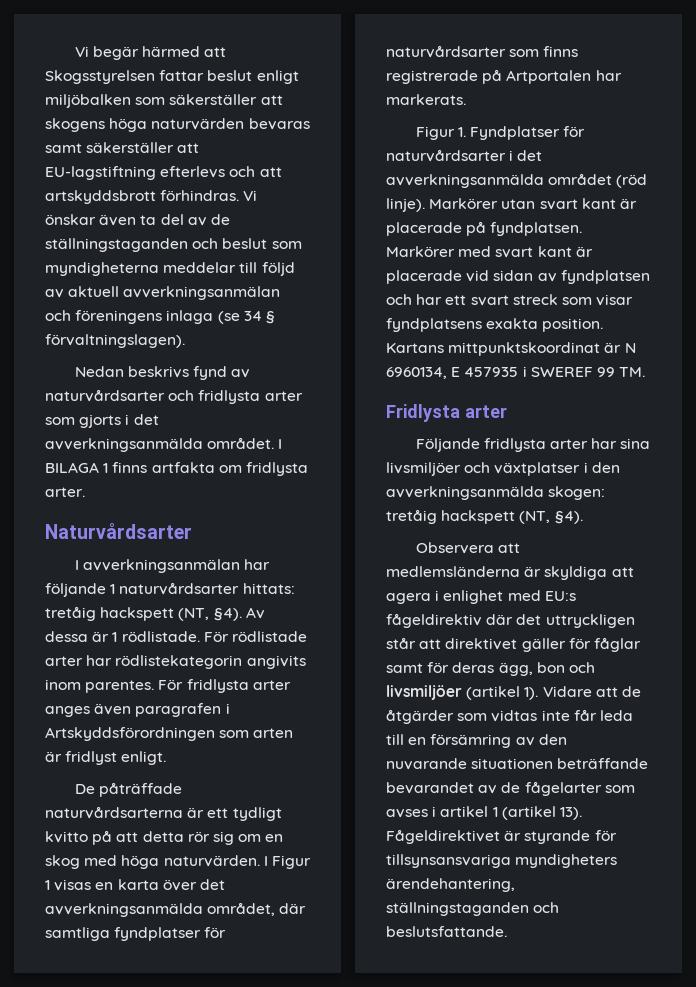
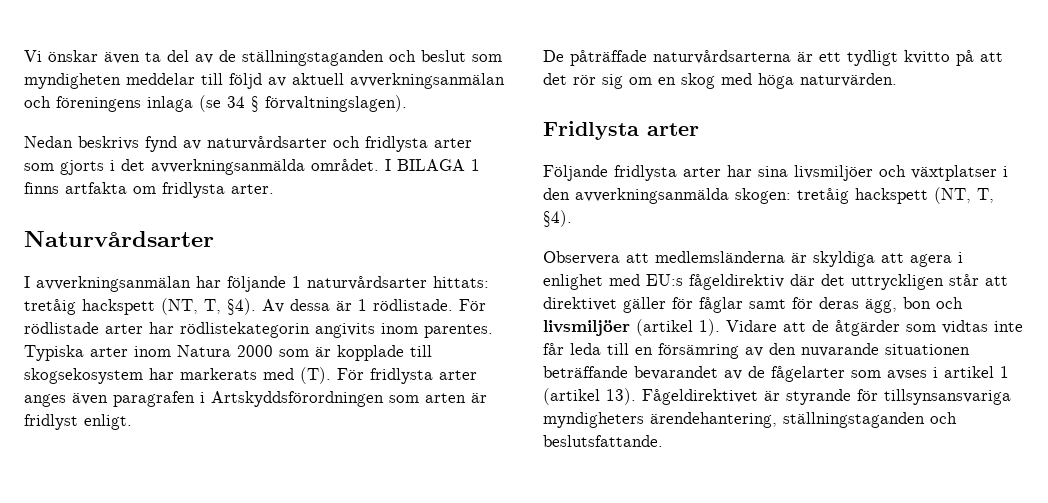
[74,46,227,60] [45,70,299,84] [45,94,283,108] [45,118,310,132] [45,142,200,153] [45,166,282,180] [45,190,258,204] Vi begär härmed att Skogsstyrelsen fattar beslut enligt miljöbalken som säkerställer att skogens höga naturvärden bevaras samt säkerställer att EU-lagstiftning efterlevs och att artskyddsbrott förhindras. Vi -> [24,50,42,62] Vi
[45,262,159,276] myndigheterna -> [24,73,121,89] myndigheten
(210, 614) none -> [204,299,221,314] T,
(155, 686) none -> [24,345,432,361] [24,367,331,384] Typiska arter inom Natura 2000 som är kopplade till skogsekosystem har markerats med (T).
[142,831,184,842] detta -> [543,73,567,85] det
[263,855,311,869] [45,879,225,891] [45,902,307,917] [45,927,227,941] [386,45,579,58] [386,69,622,84] [386,94,466,105] [415,126,586,140] [386,149,543,162] [386,173,648,188] [386,198,637,212] [386,221,583,236] [386,246,593,258] [386,270,650,284] [386,294,634,306] [386,318,604,332] [386,342,636,356] [386,366,646,379] I Figur 1 visas en karta över det avverkningsanmälda området, där samtliga fyndplatser för naturvårdsarter som finns registrerade på Artportalen har markerats. // Figur 1. Fyndplatser för naturvårdsarter i det avverkningsanmälda området (röd linje). Markörer utan svart kant är placerade på fyndplatsen. Markörer med svart kant är placerade vid sidan av fyndplatsen och har ett svart streck som visar fyndplatsens exakta position. Kartans mittpunktskoordinat är N 6960134, E 457935 i SWEREF 99 TM. -> (897, 80) none
(551, 517) none -> [977,188,994,203] T,

